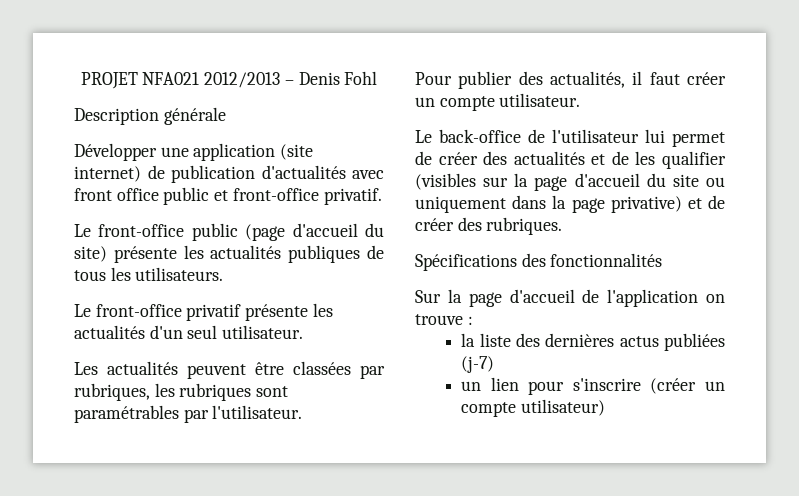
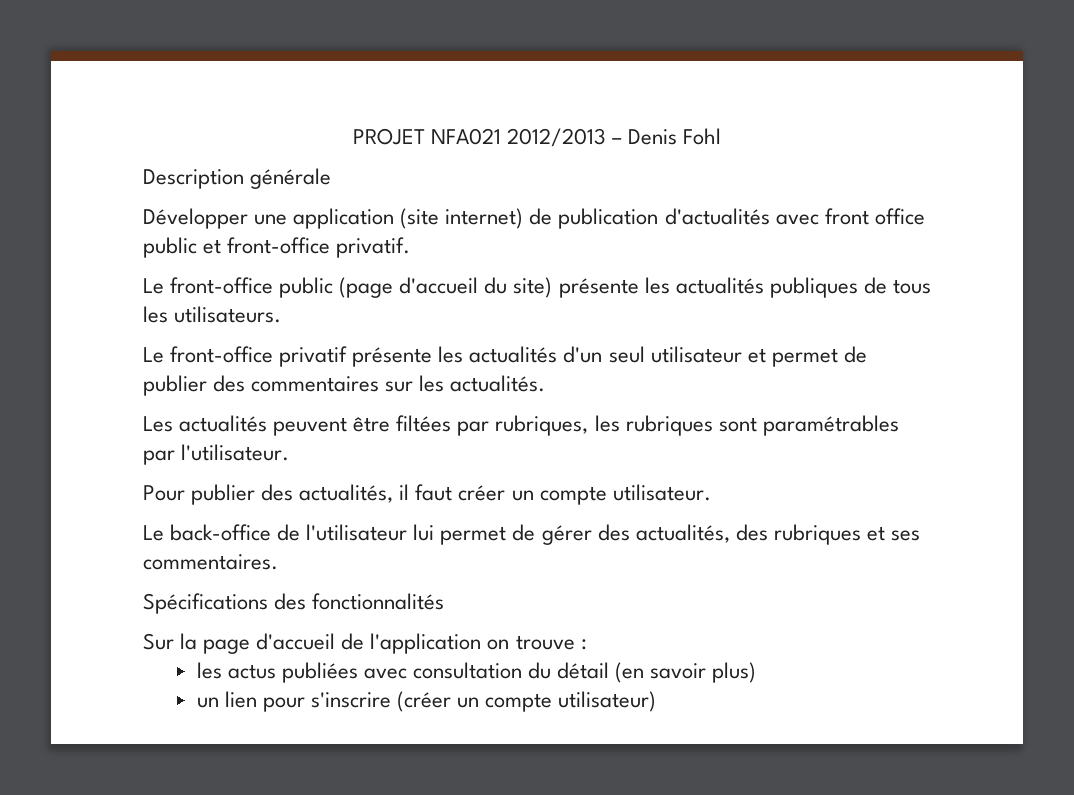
[222,325,304,339] utilisateur. -> [650,346,867,367] [143,375,546,396] utilisateur et permet de publier des commentaires sur les actualités.
[293,361,351,375] classées -> [396,415,452,432] filtées
[438,151,726,169] [415,173,725,191] [415,195,725,213] [415,217,563,235] créer des actualités et de les qualifier (visibles sur la page d'accueil du site ou uniquement dans la page privative) et de créer des rubriques. -> [541,524,920,545] [143,554,278,570] gérer des actualités, des rubriques et ses commentaires.
[461,333,725,351] [461,356,495,373] la liste des dernières actus publiées (j-7) -> [196,662,757,683] les actus publiées avec consultation du détail (en savoir plus)

